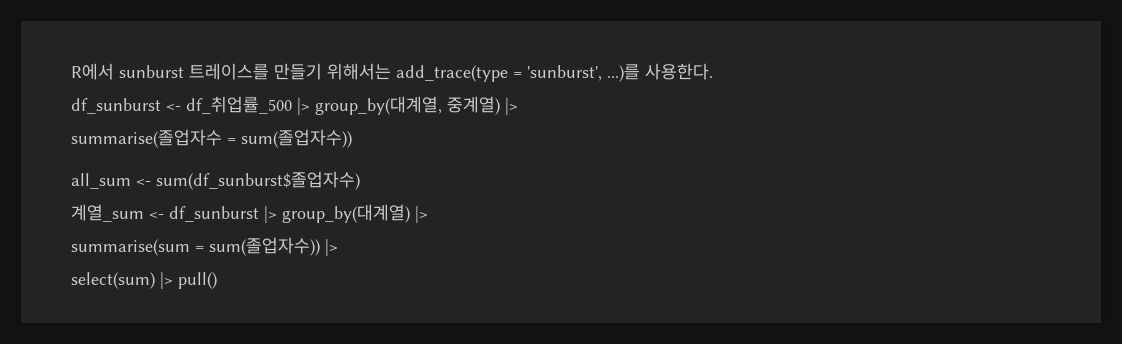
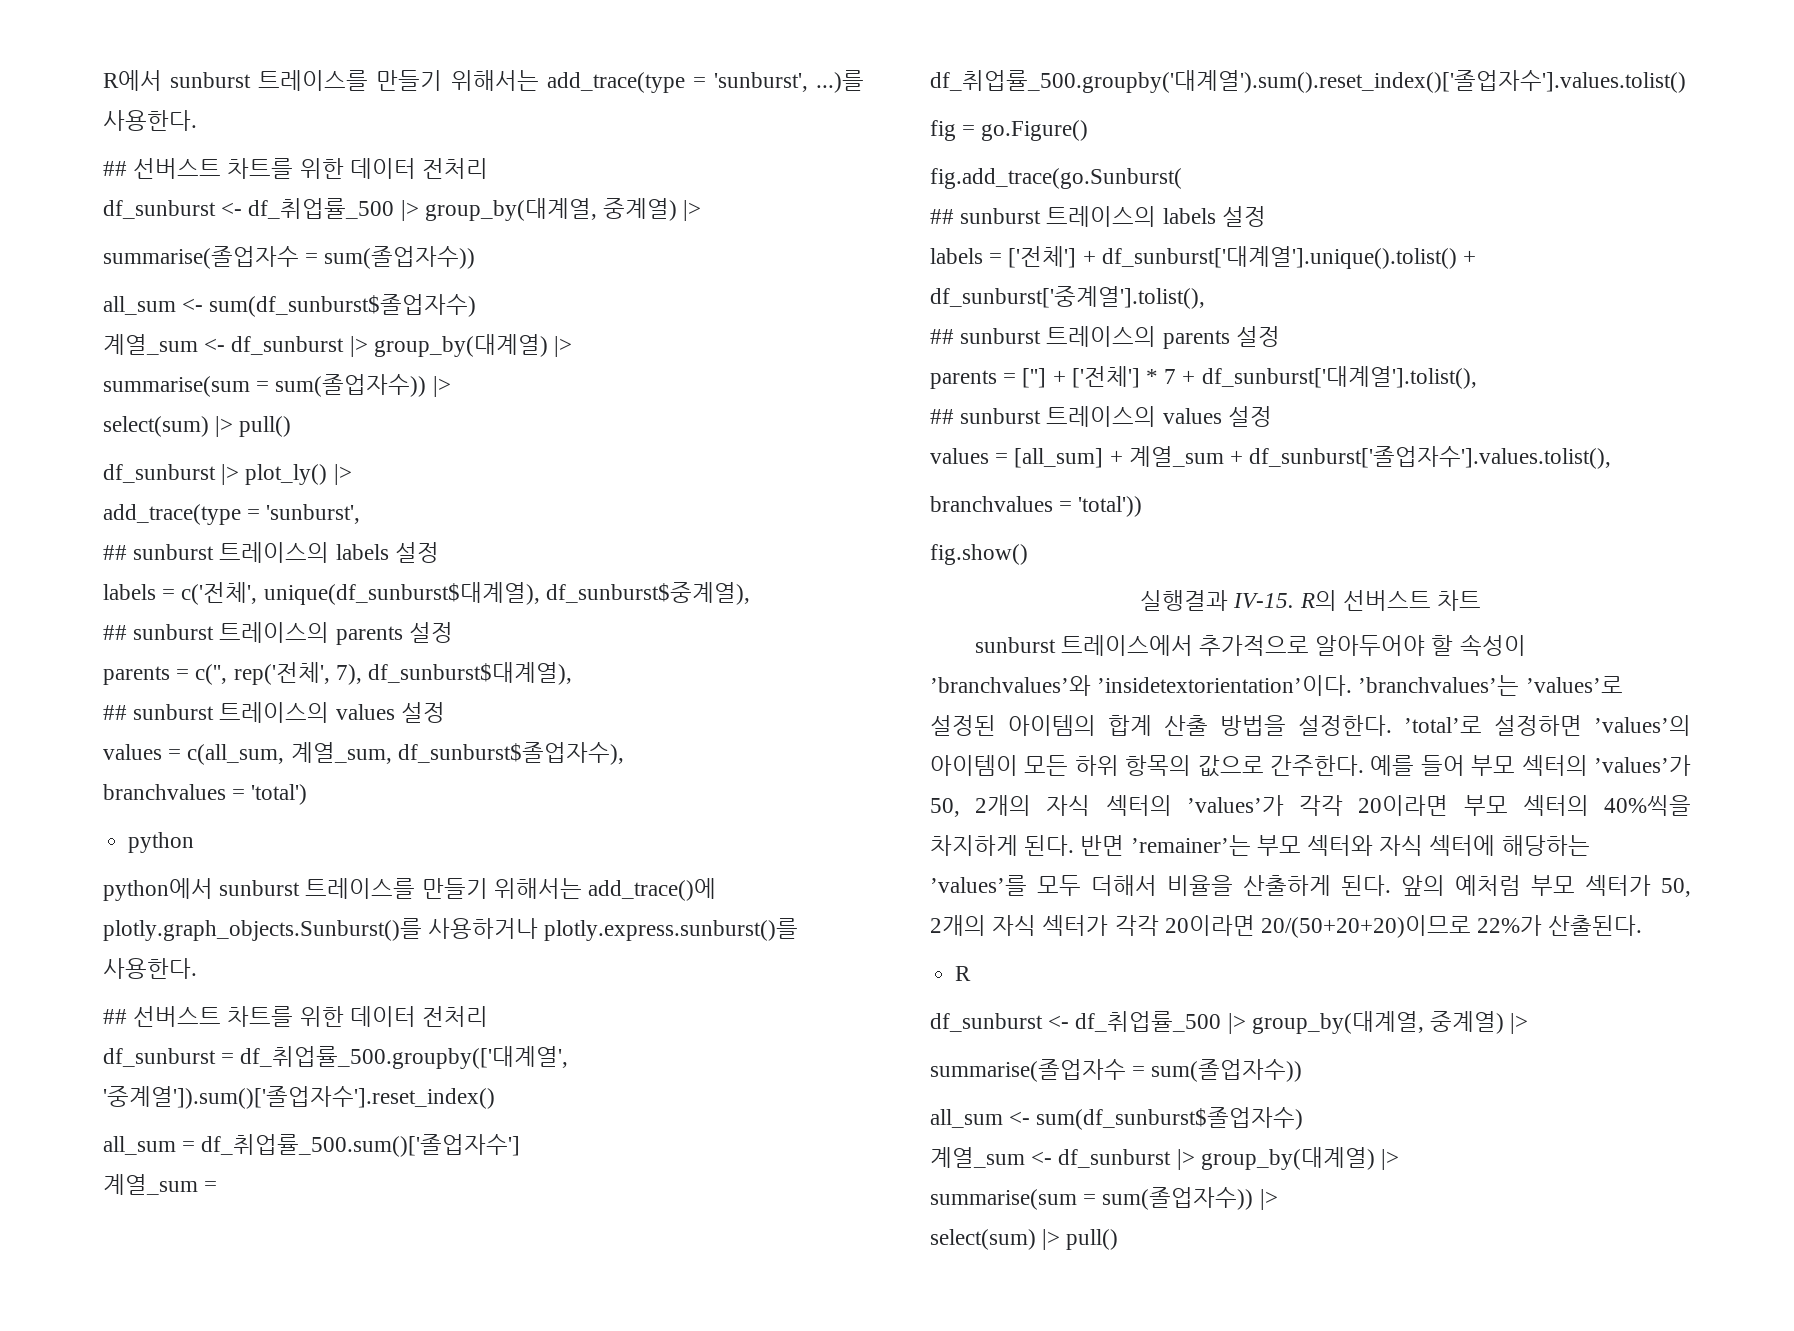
(713, 71) none -> [103,158,489,179] // ## 선버스트 차트를 위한 데이터 전처리
(217, 280) none -> [103,464,352,485] [103,504,361,525] [103,542,439,563] [103,582,750,605] [103,622,453,645] [103,662,573,685] [103,702,445,723] [103,742,624,765] [103,784,308,805] [128,832,195,853] [103,878,717,901] [103,918,799,941] [103,958,197,979] [103,1006,489,1027] [103,1046,569,1069] [103,1086,495,1109] [103,1134,521,1157] [103,1174,218,1195] [930,70,1686,93] [930,120,1089,141] [930,168,1182,189] [930,206,1266,227] [930,246,1477,269] [930,286,1205,309] [930,326,1280,349] [930,366,1477,389] [930,406,1272,427] [930,446,1612,469] [930,496,1143,517] [930,544,1028,565] [1140,590,1481,611] [974,634,1526,656] [930,675,1623,696] [930,715,1691,736] [930,755,1691,777] [930,795,1691,817] [930,835,1590,856] [930,875,1691,897] [930,915,1643,938] [955,966,972,981] [930,1011,1529,1034] [930,1059,1303,1082] [930,1107,1304,1130] [930,1147,1400,1170] [930,1187,1278,1210] [930,1229,1119,1250] // df_sunburst |> plot_ly() |> // add_trace(type = 'sunburst', // ## sunburst 트레이스의 labels 설정 // labels = c('전체', unique(df_sunburst$대계열), df_sunburst$중계열), // ## sunburst 트레이스의 parents 설정 // parents = c('', rep('전체', 7), df_sunburst$대계열), // ## sunburst 트레이스의 values 설정 // values = c(all_sum, 계열_sum, df_sunburst$졸업자수), // branchvalues = 'total') // python // python에서 sunburst 트레이스를 만들기 위해서는 add_trace()에 plotly.graph_objects.Sunburst()를 사용하거나 plotly.express.sunburst()를 사용한다. // ## 선버스트 차트를 위한 데이터 전처리 // df_sunburst = df_취업률_500.groupby(['대계열', '중계열']).sum()['졸업자수'].reset_index() // all_sum = df_취업률_500.sum()['졸업자수'] // 계열_sum = df_취업률_500.groupby('대계열').sum().reset_index()['졸업자수'].values.tolist() // fig = go.Figure() // fig.add_trace(go.Sunburst( // ## sunburst 트레이스의 labels 설정 // labels = ['전체'] + df_sunburst['대계열'].unique().tolist() + df_sunburst['중계열'].tolist(), // ## sunburst 트레이스의 parents 설정 // parents = [''] + ['전체'] * 7 + df_sunburst['대계열'].tolist(), // ## sunburst 트레이스의 values 설정 // values = [all_sum] + 계열_sum + df_sunburst['졸업자수'].values.tolist(), // branchvalues = 'total')) // fig.show() // 실행결과 IV-15. R의 선버스트 차트 // sunburst 트레이스에서 추가적으로 알아두어야 할 속성이 ’branchvalues’와 ’insidetextorientation’이다. ’branchvalues’는 ’values’로 설정된 아이템의 합계 산출 방법을 설정한다. ’total’로 설정하면 ’values’의 아이템이 모든 하위 항목의 값으로 간주한다. 예를 들어 부모 섹터의 ’values’가 50, 2개의 자식 섹터의 ’values’가 각각 20이라면 부모 섹터의 40%씩을 차지하게 된다. 반면 ’remainer’는 부모 섹터와 자식 섹터에 해당하는 ’values’를 모두 더해서 비율을 산출하게 된다. 앞의 예처럼 부모 섹터가 50, 2개의 자식 섹터가 각각 20이라면 20/(50+20+20)이므로 22%가 산출된다. // R // df_sunburst <- df_취업률_500 |> group_by(대계열, 중계열) |> // summarise(졸업자수 = sum(졸업자수)) // all_sum <- sum(df_sunburst$졸업자수) // 계열_sum <- df_sunburst |> group_by(대계열) |> // summarise(sum = sum(졸업자수)) |> // select(sum) |> pull()

